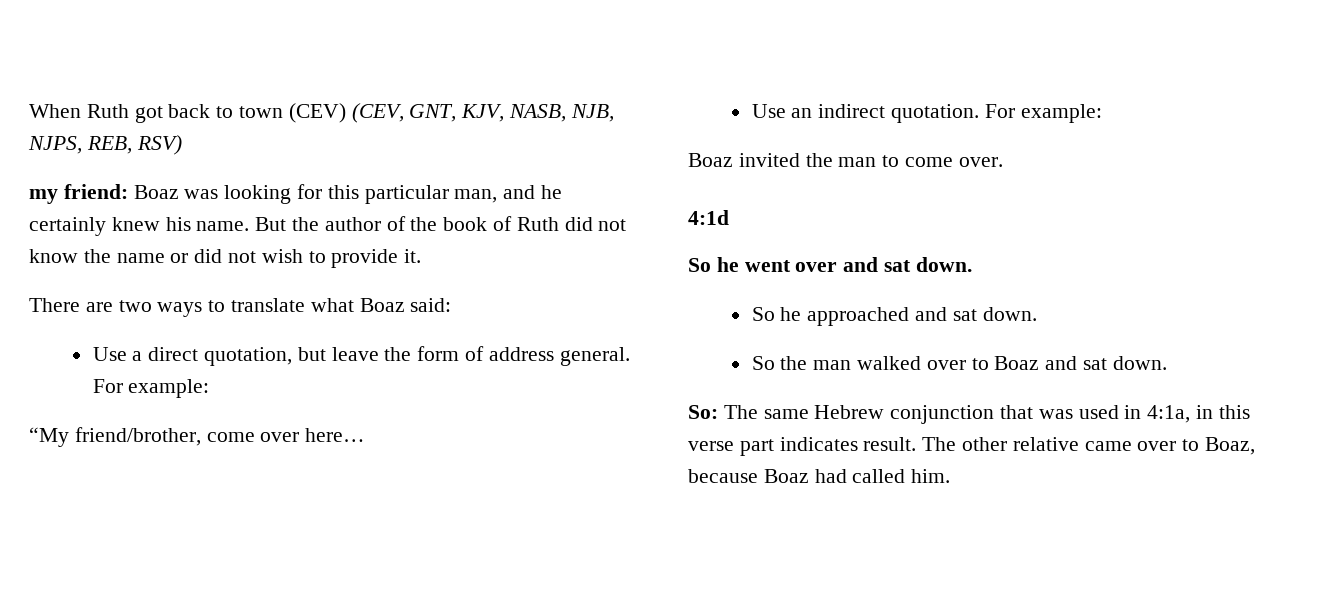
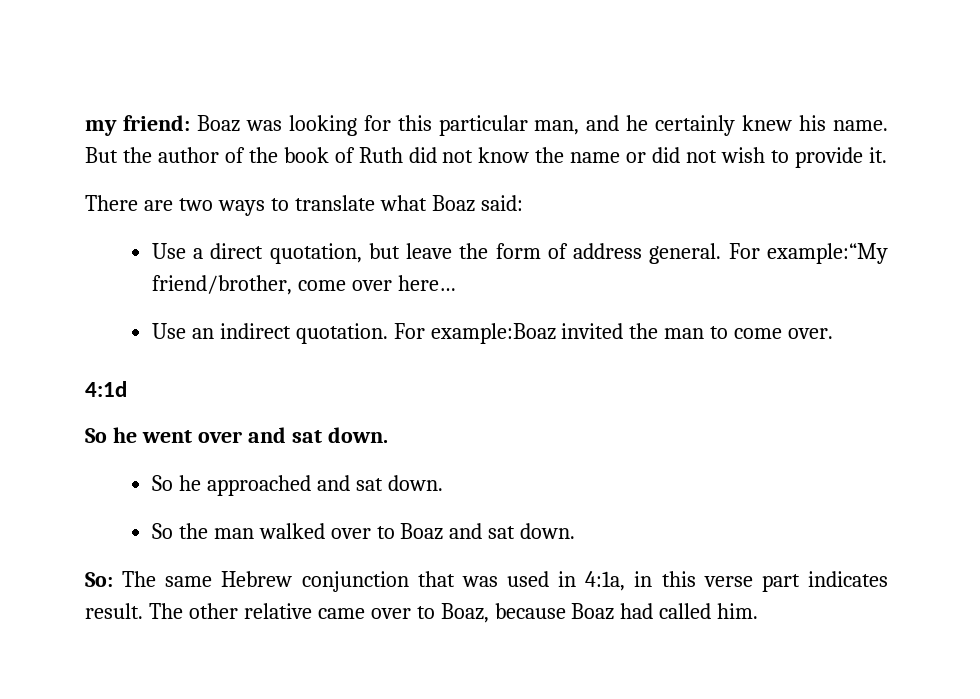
[29,103,614,123] [28,135,182,155] When Ruth got back to town (CEV) (CEV, GNT, KJV, NASB, NJB, NJPS, REB, RSV) // -> (85, 128) none
[128,379,210,398] [29,427,69,447] example: // “My -> [767,243,889,264] example:“My
[1020,104,1102,123] [688,153,733,167] example: // Boaz -> [430,323,556,344] example:Boaz

